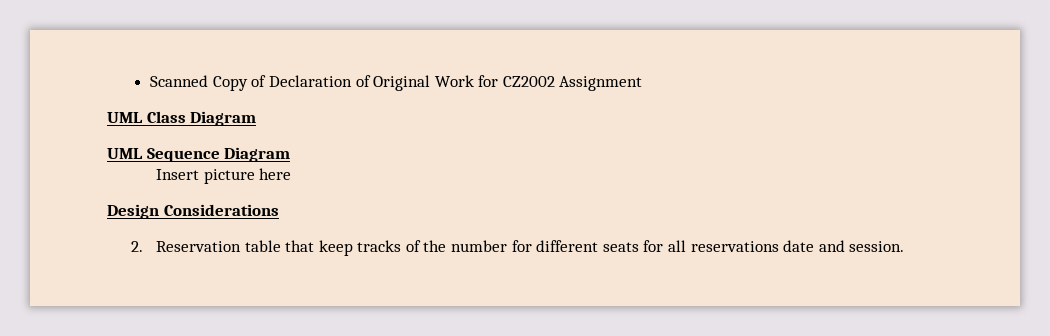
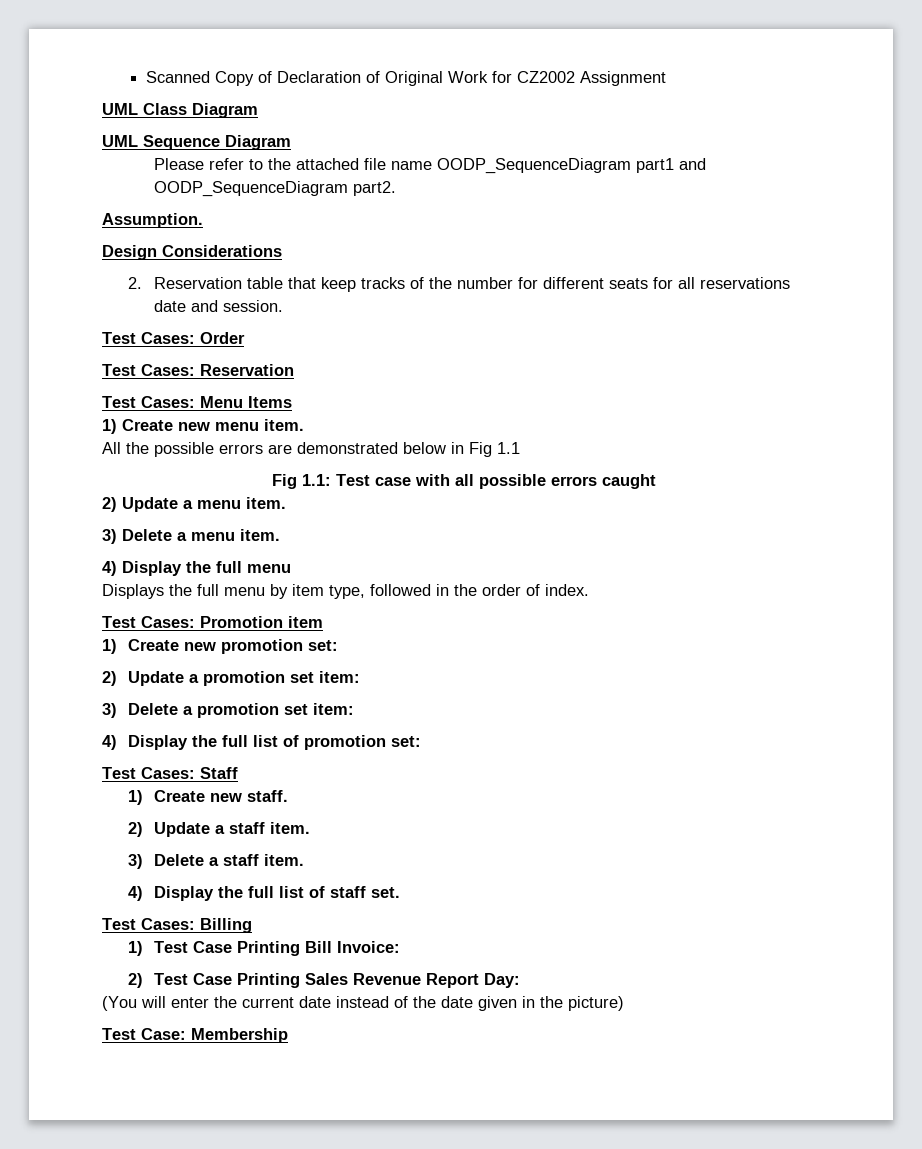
[155,168,292,184] Insert picture here -> [153,158,706,174] [153,181,396,197] [102,213,203,228] Please refer to the attached file name OODP_SequenceDiagram part1 and OODP_SequenceDiagram part2. // Assumption.
(905, 246) none -> [102,332,245,344] [102,364,294,376] [102,396,292,408] [102,419,304,434] [102,442,520,457] [271,474,656,489] [102,497,286,512] [102,529,280,544] [102,561,291,576] [102,584,589,599] [102,616,323,628] [102,639,338,654] [102,671,360,686] [102,703,354,718] [102,735,421,750] [102,767,238,779] [127,790,288,805] [127,822,310,837] [127,854,304,869] [127,886,400,901] [102,918,252,933] [127,941,400,956] [127,973,520,988] [102,996,624,1011] [102,1028,288,1043] // Test Cases: Order // Test Cases: Reservation // Test Cases: Menu Items // 1) Create new menu item. // All the possible errors are demonstrated below in Fig 1.1 // Fig 1.1: Test case with all possible errors caught // 2) Update a menu item. // 3) Delete a menu item. // 4) Display the full menu // Displays the full menu by item type, followed in the order of index. // Test Cases: Promotion item // 1) Create new promotion set: // 2) Update a promotion set item: // 3) Delete a promotion set item: // 4) Display the full list of promotion set: // Test Cases: Staff // 1) Create new staff. // 2) Update a staff item. // 3) Delete a staff item. // 4) Display the full list of staff set. // Test Cases: Billing // 1) Test Case Printing Bill Invoice: // 2) Test Case Printing Sales Revenue Report Day: // (You will enter the current date instead of the date given in the picture) // Test Case: Membership

